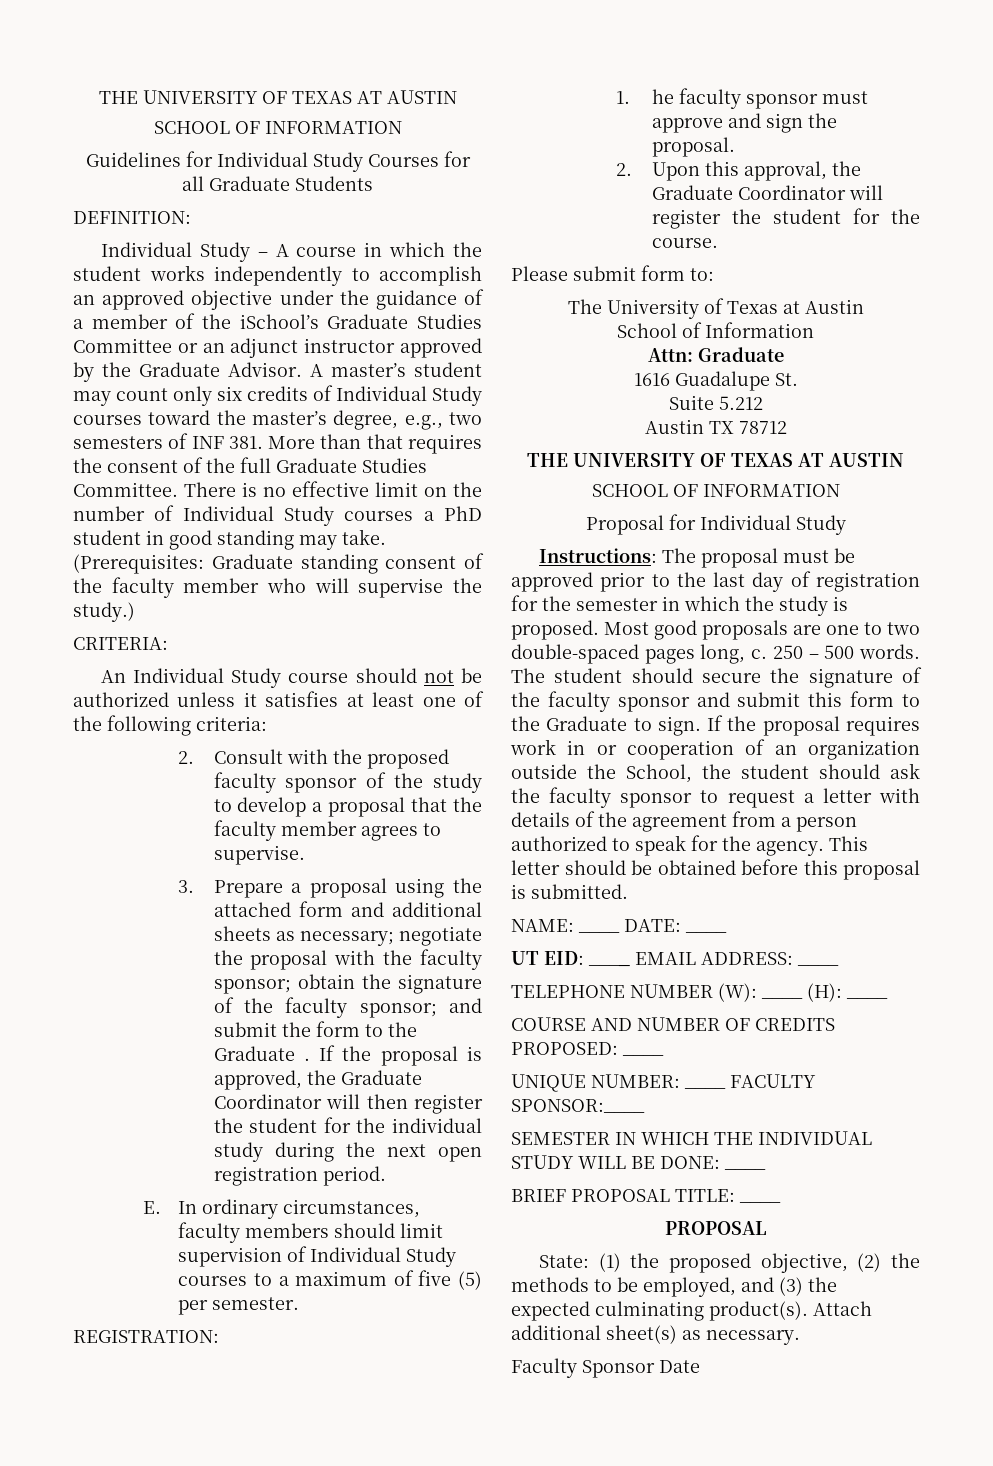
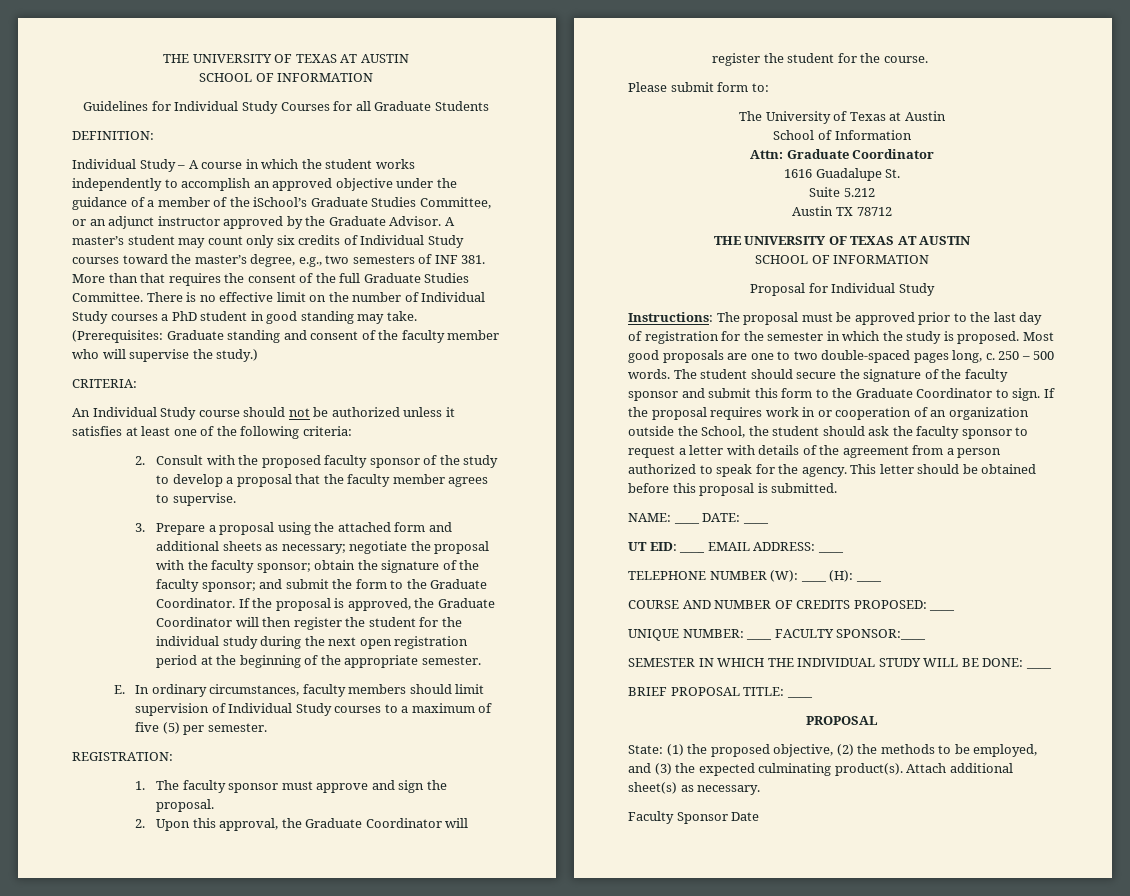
[73,338,172,353] Committee -> [419,197,491,209] Committee,
(378, 564) none -> [283,330,307,340] and
[303,1058,310,1061] . -> [156,598,236,608] Coordinator.
[322,1166,386,1186] period. -> [156,655,481,668] period at the beginning of the appropriate semester.
[651,89,674,104] he -> [156,780,180,790] The
(784, 354) none -> [852,149,935,159] Coordinator
(628, 723) none -> [916,388,993,398] Coordinator

